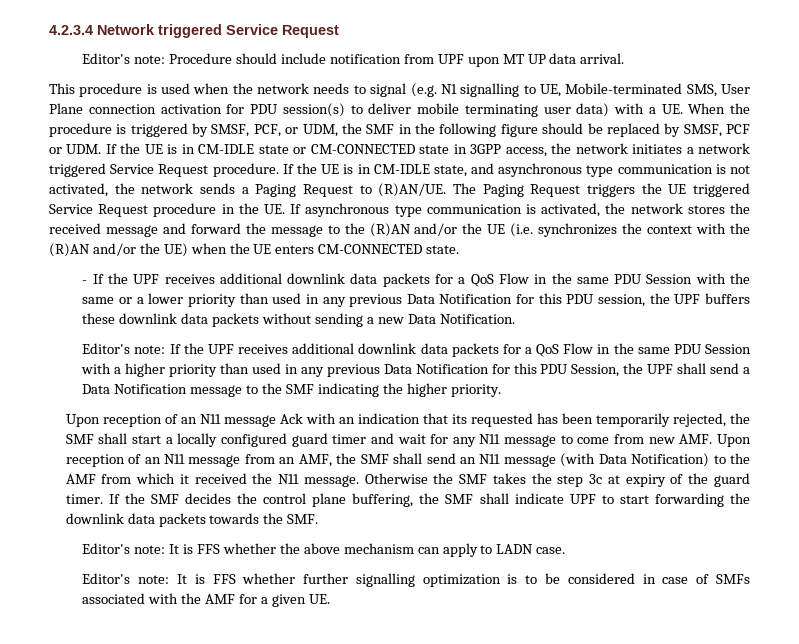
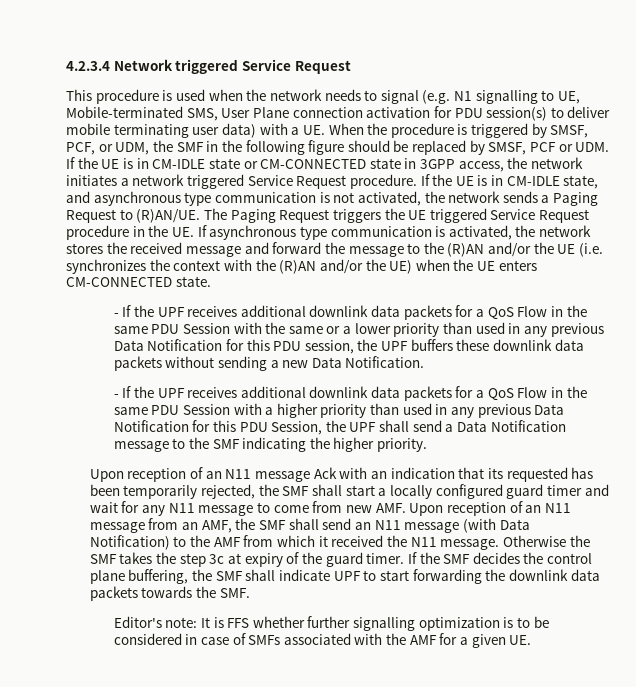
[82,53,625,67] // Editor's note: Procedure should include notification from UPF upon MT UP data arrival. -> (351, 67) none
[82,343,166,354] Editor's note: -> [113,394,119,398] -
[82,543,566,557] // Editor's note: It is FFS whether the above mechanism can apply to LADN case. -> (250, 593) none

